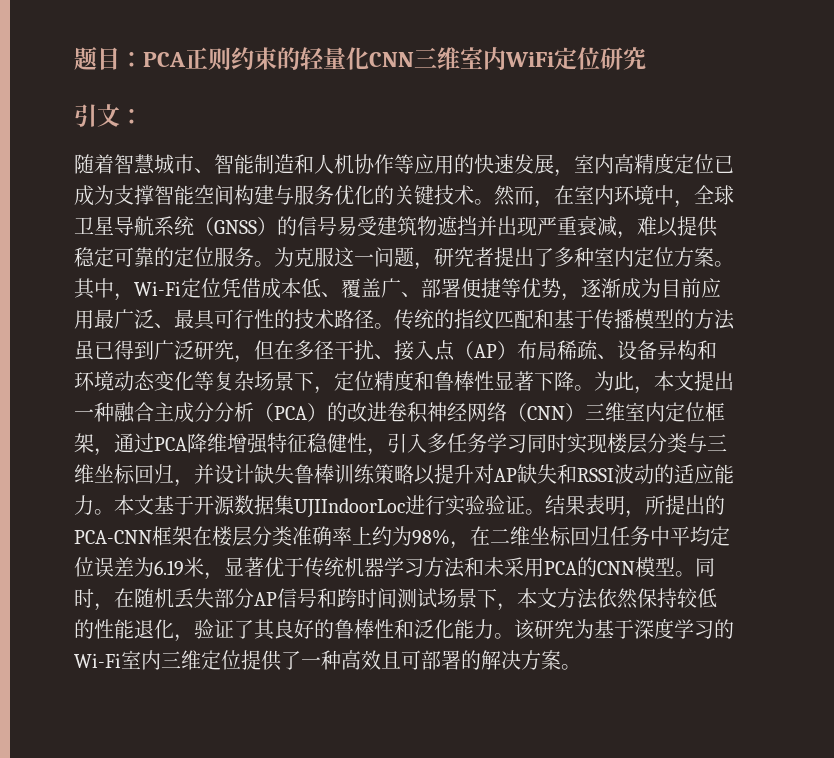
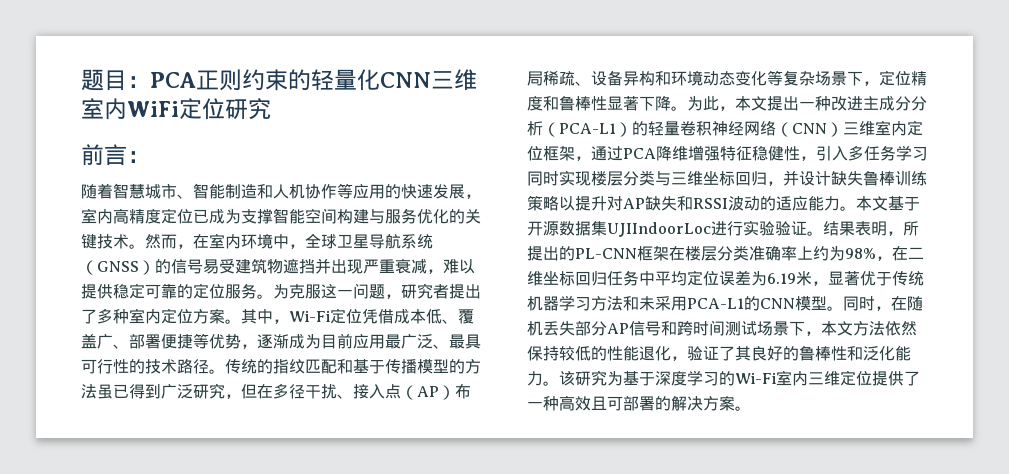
[74,104,120,127] 引文 -> [81,144,127,166] 前言
[114,402,154,423] 融合 -> [831,96,863,111] 改进
[274,402,387,422] PCA）的改进 -> [559,121,680,137] PCA-L1）的轻量
[74,530,152,544] PCA-CNN -> [575,248,637,259] PL-CNN
[544,561,577,575] PCA -> [687,298,744,309] PCA-L1

